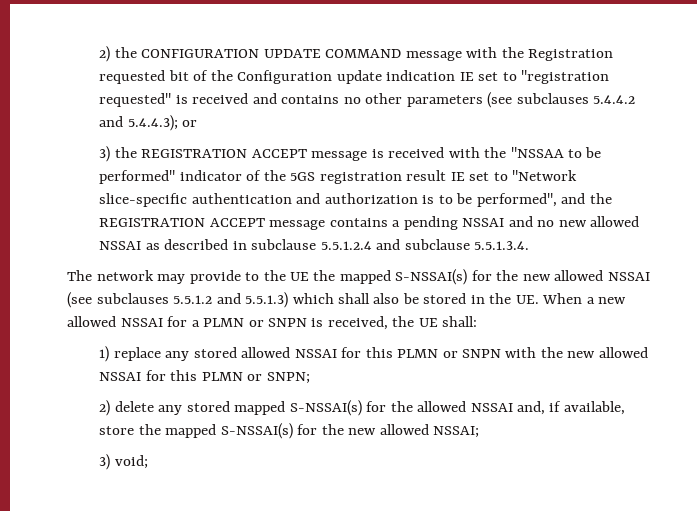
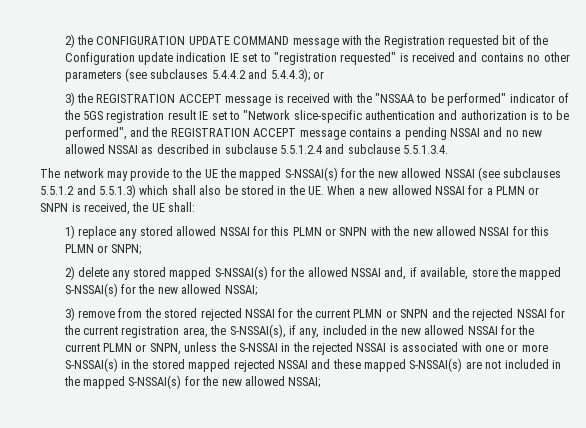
[114,455,148,469] void; -> [78,308,566,321] [63,324,535,338] [64,342,548,355] [64,358,561,372] [63,375,321,389] remove from the stored rejected NSSAI for the current PLMN or SNPN and the rejected NSSAI for the current registration area, the S-NSSAI(s), if any, included in the new allowed NSSAI for the current PLMN or SNPN, unless the S-NSSAI in the rejected NSSAI is associated with one or more S-NSSAI(s) in the stored mapped rejected NSSAI and these mapped S-NSSAI(s) are not included in the mapped S-NSSAI(s) for the new allowed NSSAI;

